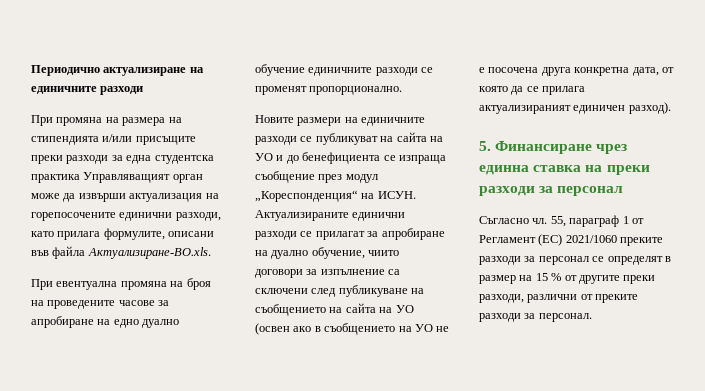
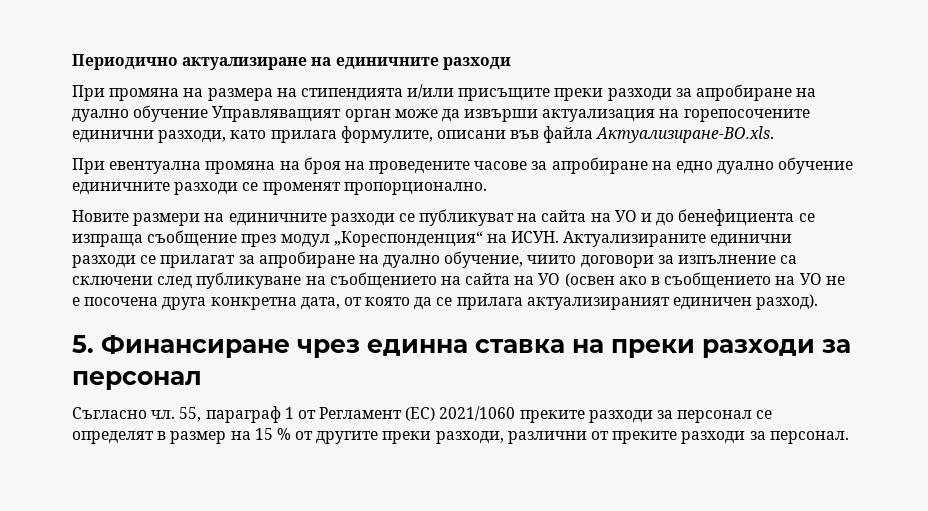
[126,155,214,164] [31,174,80,183] една студентска практика -> [696,84,817,101] [72,105,209,122] апробиране на дуално обучение

